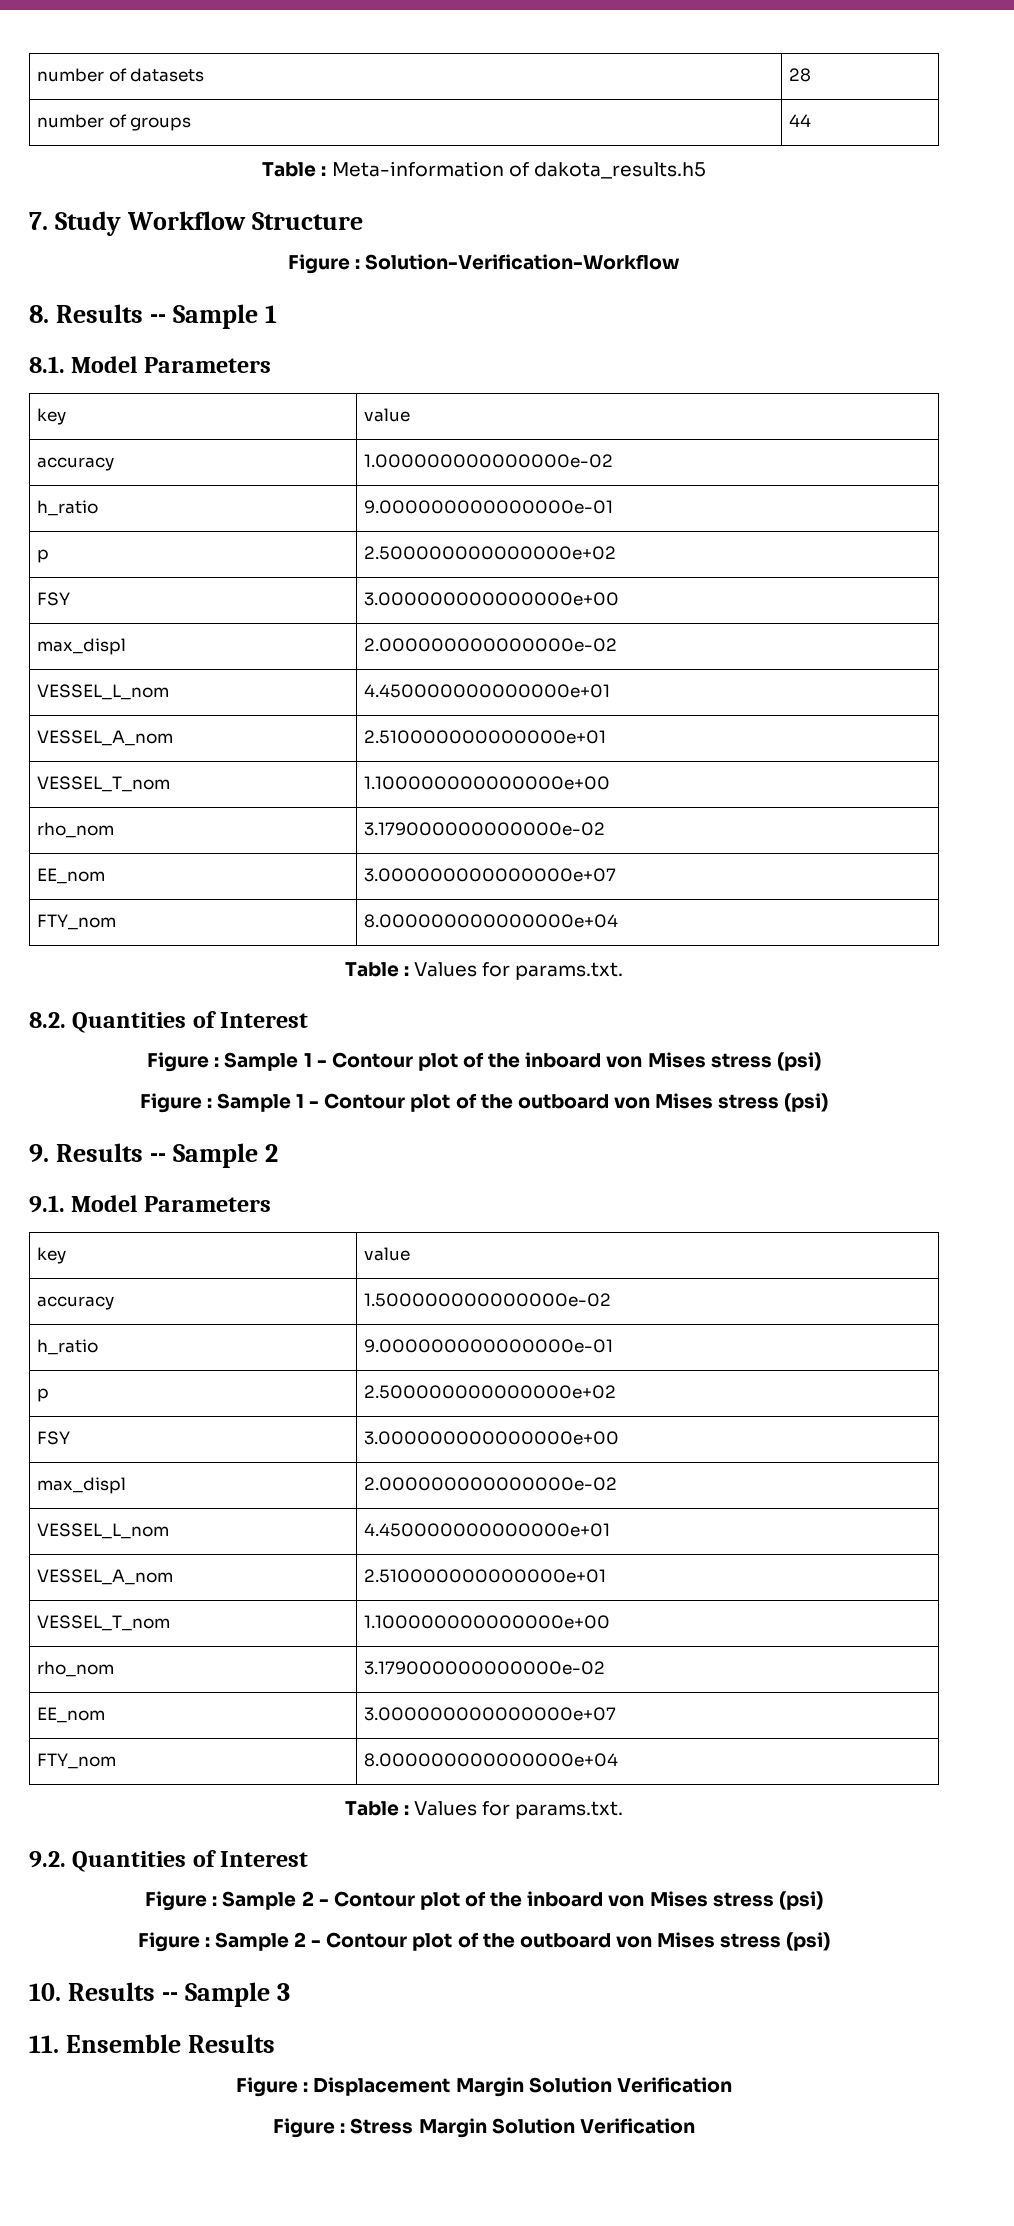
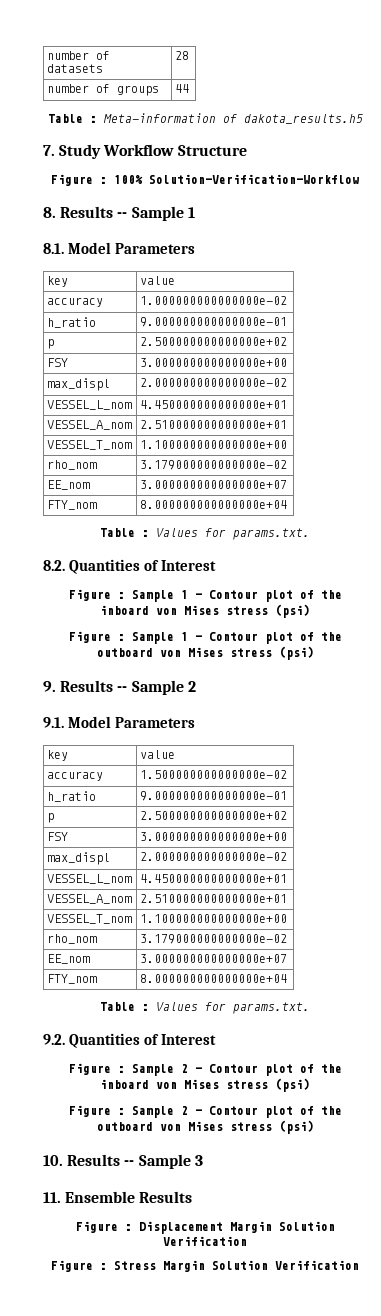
(360, 264) none -> [114,175,143,184] 100%

